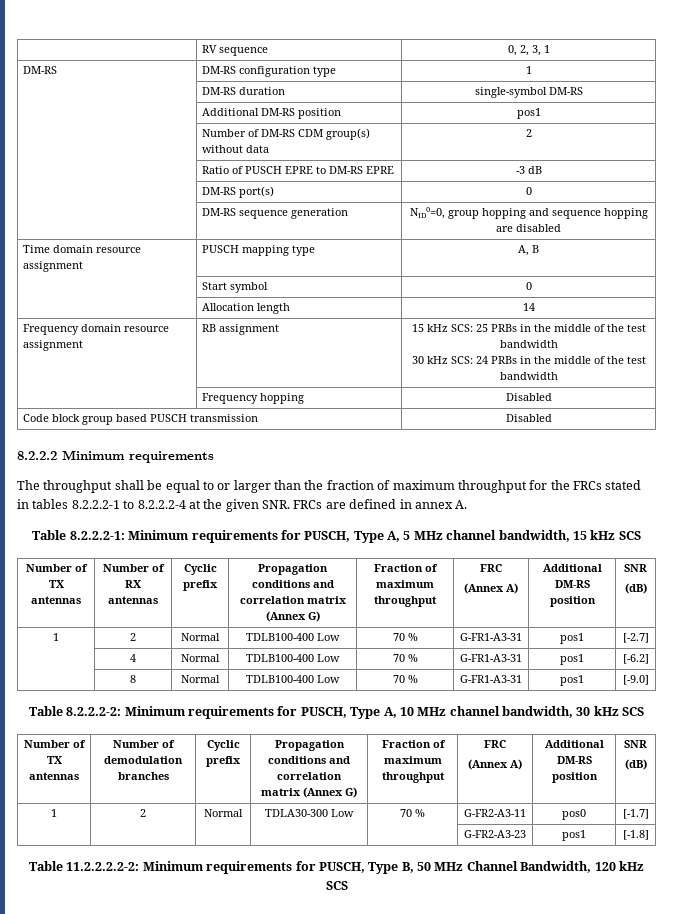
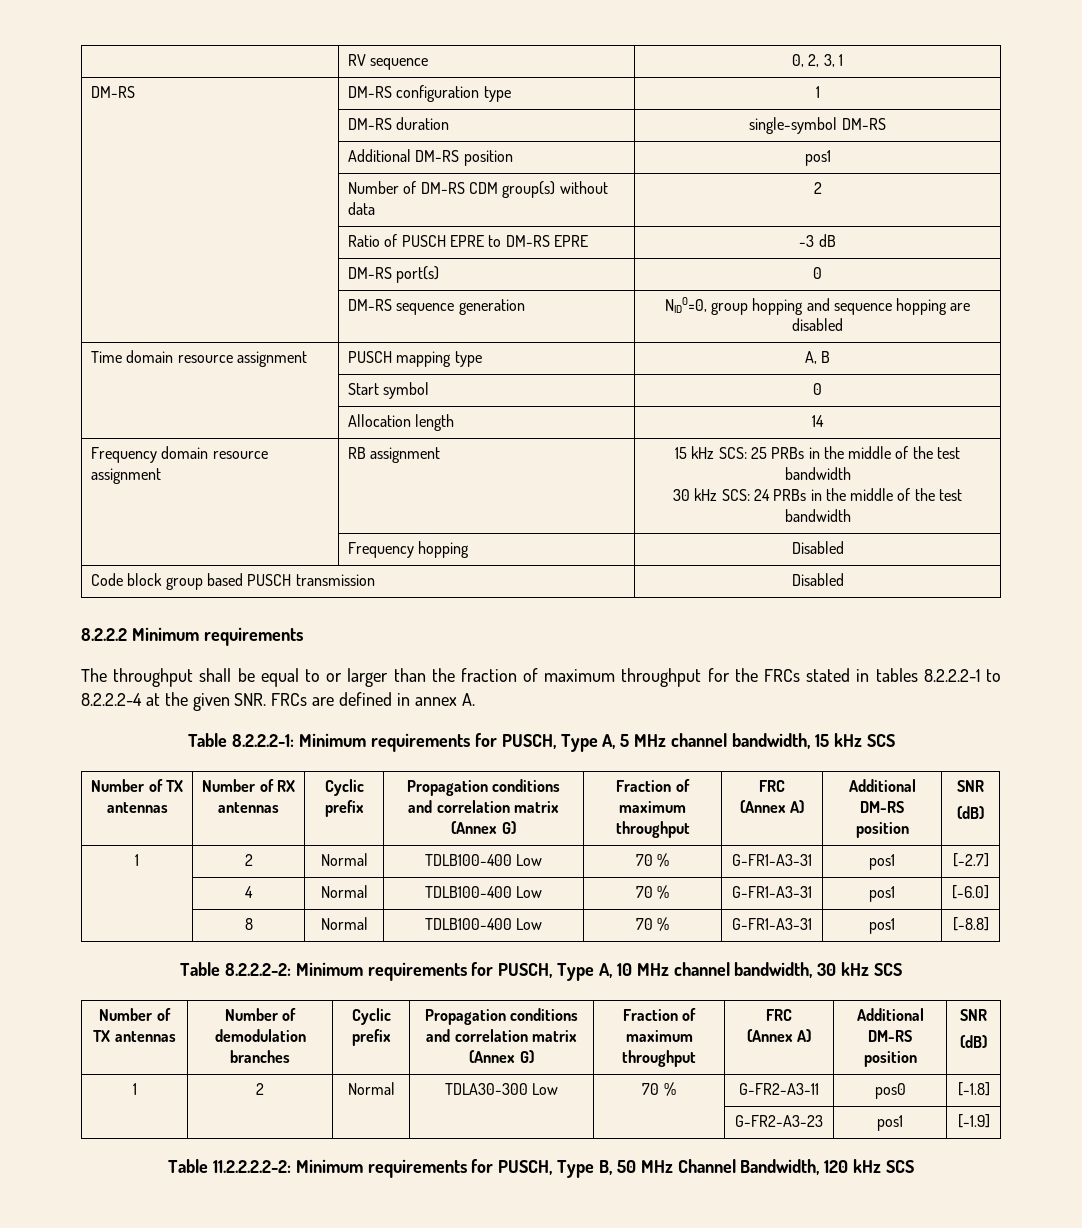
[622,654,649,664] [-6.2] -> [952,885,989,899] [-6.0]
[622,675,649,685] [-9.0] -> [952,917,989,931] [-8.8]
[622,809,649,819] [-1.7] -> [957,1082,990,1096] [-1.8]
[622,830,649,840] [-1.8] -> [957,1114,990,1128] [-1.9]

